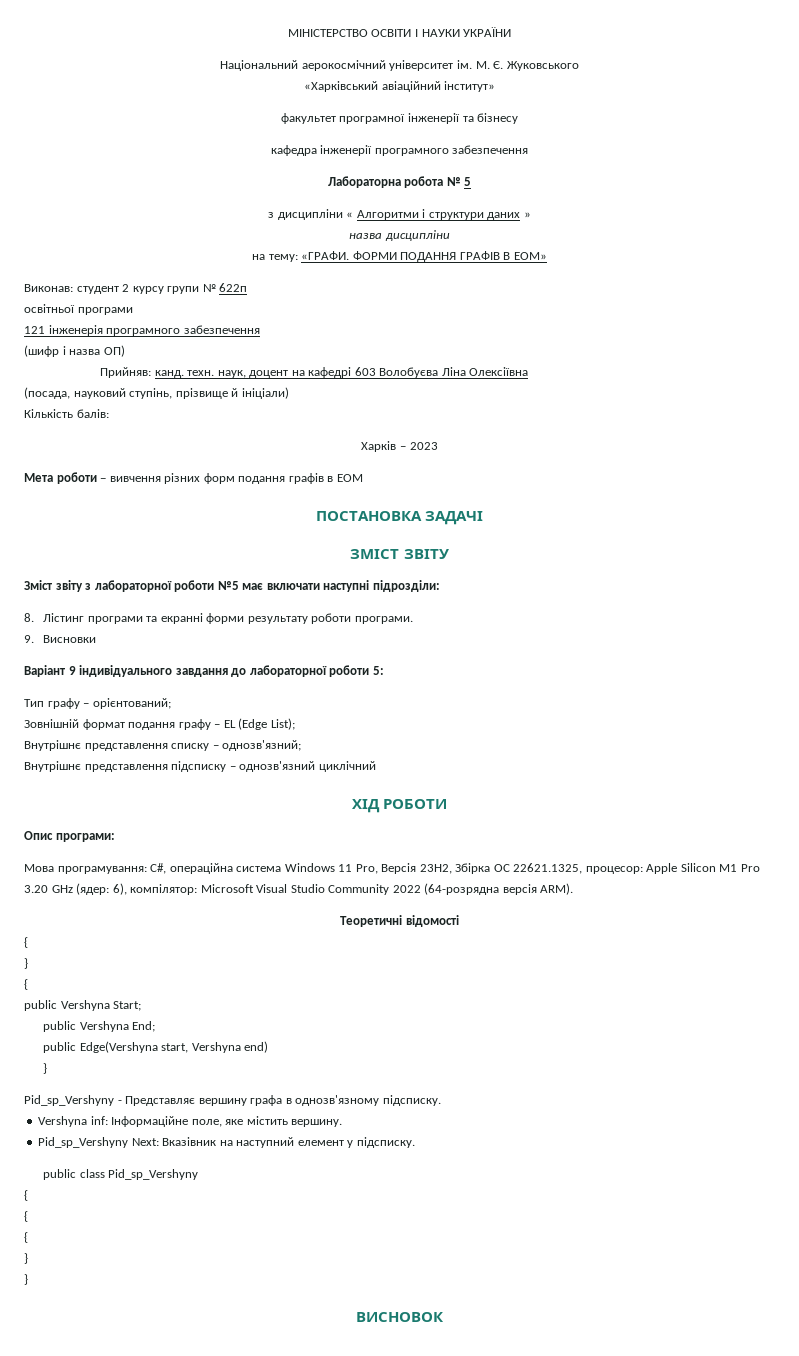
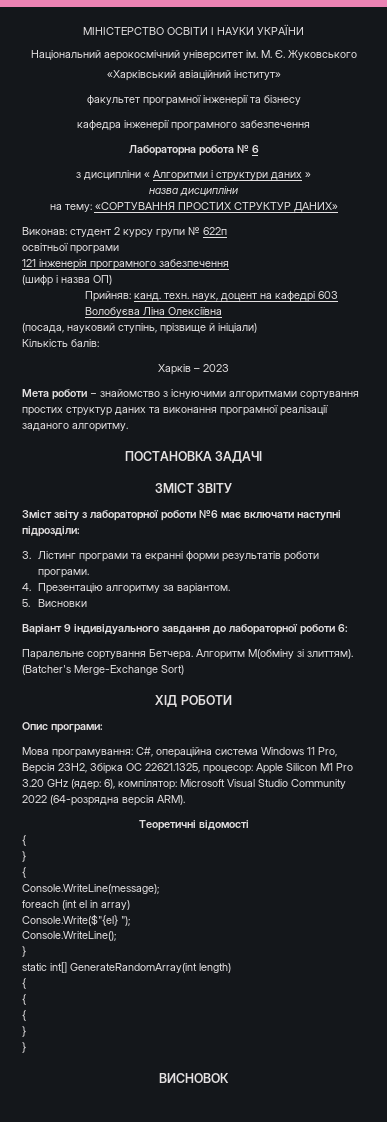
[464,177,472,186] 5 -> [251,145,259,153] 6
[301,251,547,262] «ГРАФИ. ФОРМИ ПОДАННЯ ГРАФІВ В ЕОМ» -> [94,202,338,212] «СОРТУВАННЯ ПРОСТИХ СТРУКТУР ДАНИХ»
[109,473,363,484] вивчення різних форм подання графів в ЕОМ -> [100,389,359,400] [22,405,328,416] [22,423,128,432] знайомство з існуючими алгоритмами сортування простих структур даних та виконання програмної реалізації заданого алгоритму.
[217,581,239,590] №5 -> [199,510,218,518] №6
[24,613,34,622] 8. -> [22,551,31,559] 3.
[247,616,308,624] результату -> [221,551,281,562] результатів
[24,635,34,643] 9. -> [22,583,230,594] [22,599,30,607] 4. Презентацію алгоритму за варіантом. // 5.
[372,666,384,675] [24,698,171,709] [24,718,295,730] [24,740,302,751] [24,761,376,772] 5: // Тип графу – орієнтований; // Зовнішній формат подання графу – EL (Edge List); // Внутрішнє представлення списку – однозв'язний; // Внутрішнє представлення підсписку – однозв'язний циклічний -> [338,624,348,632] [22,649,353,660] [22,665,184,675] 6: // Паралельне сортування Бетчера. Алгоритм M(обміну зі злиттям). (Batcher's Merge-Exchange Sort)
[24,1000,142,1011] [43,1021,156,1032] [43,1041,269,1053] [43,1063,48,1074] [24,1095,441,1106] [38,1116,343,1127] [38,1137,415,1148] [43,1169,199,1180] public Vershyna Start; // public Vershyna End; // public Edge(Vershyna start, Vershyna end) // } // Pid_sp_Vershyny - Представляє вершину графа в однозв'язному підсписку. // Vershyna inf: Інформаційне поле, яке містить вершину. // Pid_sp_Vershyny Next: Вказівник на наступний елемент у підсписку. // public class Pid_sp_Vershyny -> [22,884,159,894] [22,900,130,910] [22,914,130,926] [22,931,116,941] [22,946,26,957] [22,962,231,973] Console.WriteLine(message); // foreach (int el in array) // Console.Write($"{el} "); // Console.WriteLine(); // } // static int[] GenerateRandomArray(int length)

